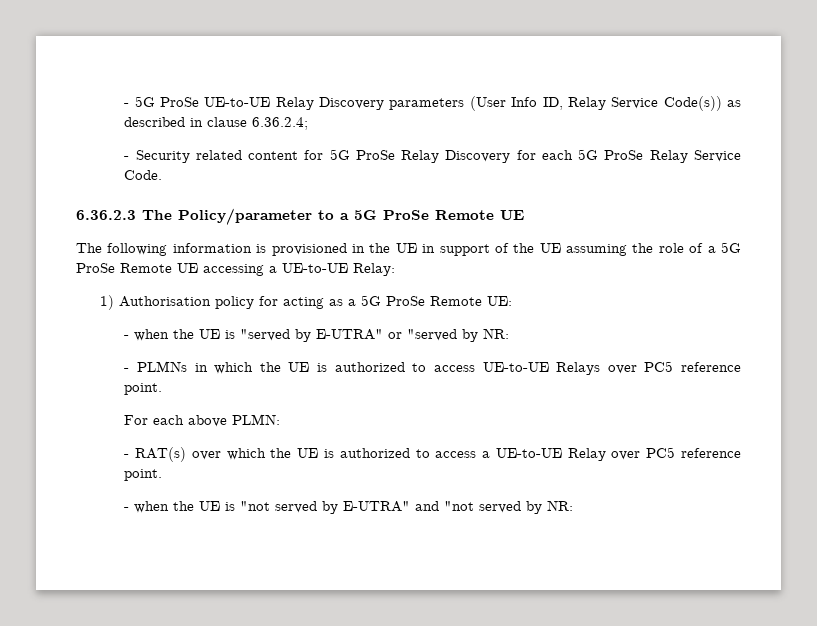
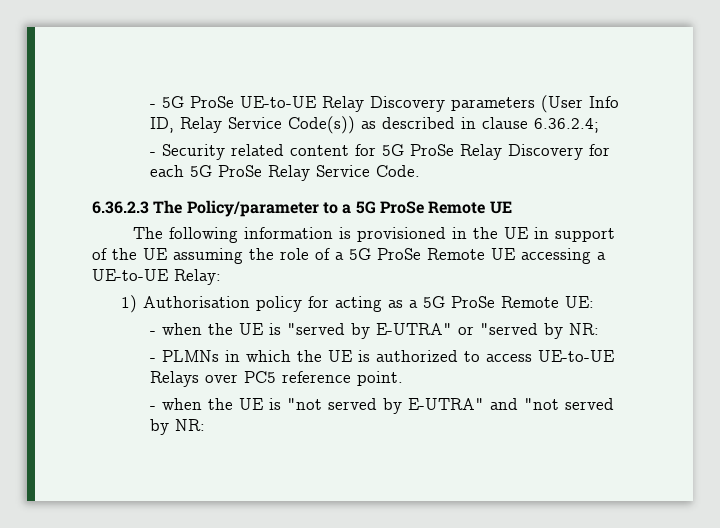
[124,414,281,427] [124,447,742,462] [124,469,163,481] // For each above PLMN: // - RAT(s) over which the UE is authorized to access a UE-to-UE Relay over PC5 reference point. -> (404, 378) none

